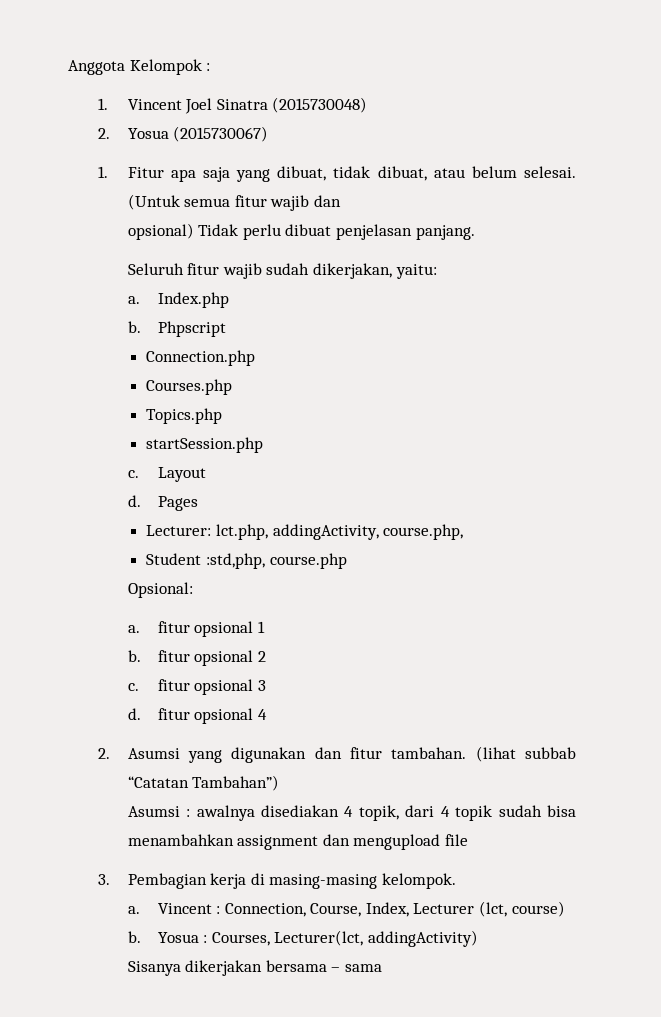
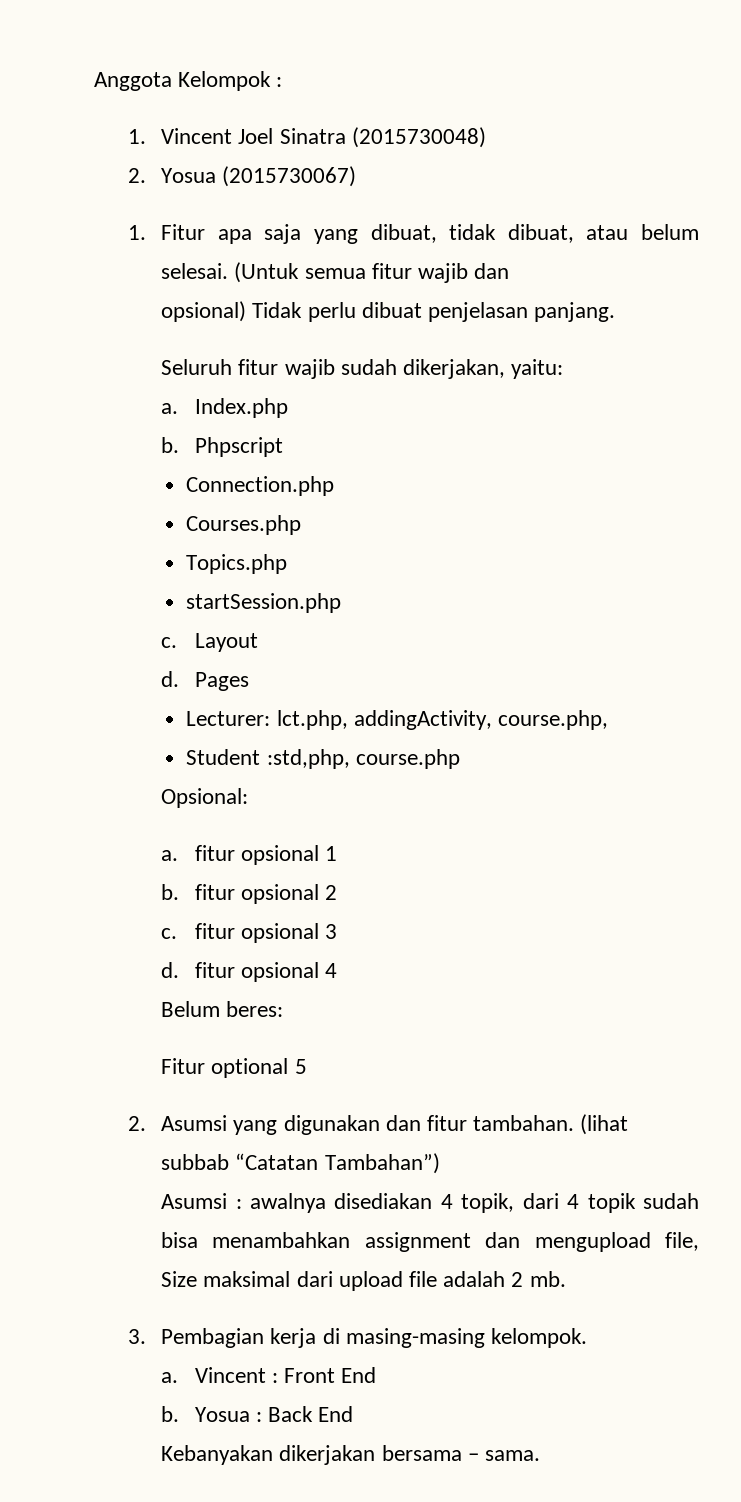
(267, 714) none -> [161,1001,284,1017] [161,1058,307,1078] // Belum beres: // Fitur optional 5
[445,834,469,846] file -> [665,1232,699,1251] [161,1271,566,1291] file, Size maksimal dari upload file adalah 2 mb.
[224,901,565,917] Connection, Course, Index, Lecturer (lct, course) -> [284,1367,377,1383] Front End
[211,930,478,947] [127,961,181,976] Courses, Lecturer(lct, addingActivity) // Sisanya -> [268,1406,354,1422] [161,1445,274,1465] Back End // Kebanyakan
[345,964,383,972] sama -> [484,1450,540,1461] sama.

